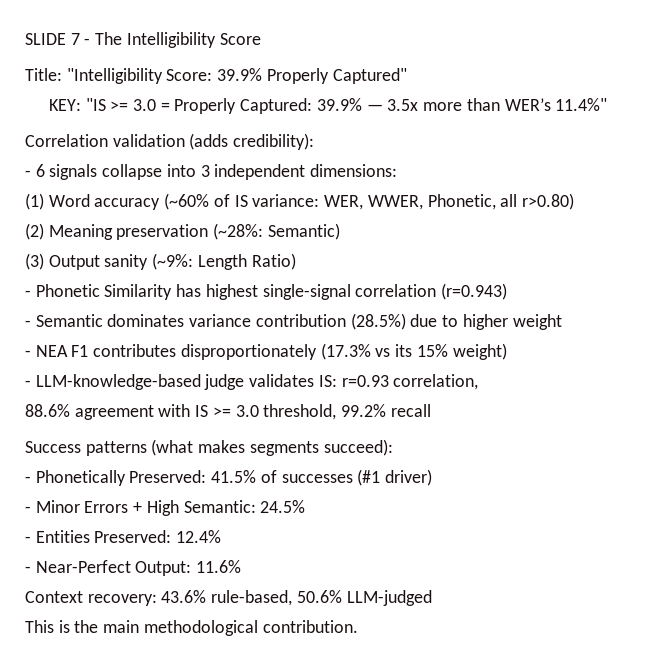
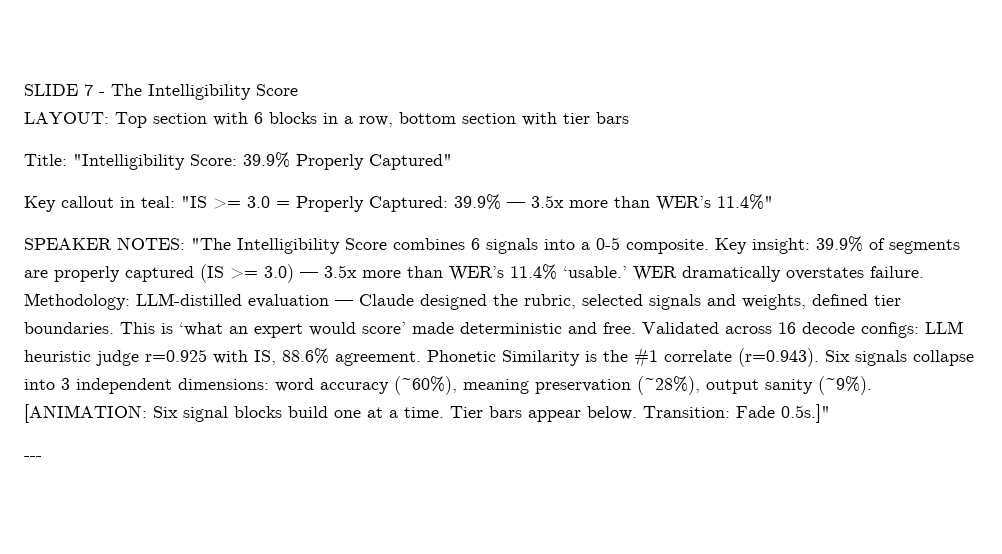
(261, 39) none -> [24,112,629,128] // LAYOUT: Top section with 6 blocks in a row, bottom section with tier bars
[48,99,81,111] KEY: -> [24,196,175,212] Key callout in teal:
[25,133,315,150] [25,164,45,177] Correlation validation (adds credibility): // - 6 -> [24,236,960,254] [24,264,924,283] [24,293,901,310] [24,321,963,338] [24,347,850,368] SPEAKER NOTES: "The Intelligibility Score combines 6 signals into a 0-5 composite. Key insight: 39.9% of segments are properly captured (IS >= 3.0) — 3.5x more than WER’s 11.4% ‘usable.’ WER dramatically overstates failure. Methodology: LLM-distilled evaluation — Claude designed the rubric, selected signals and weights, defined tier boundaries. This is ‘what an expert would score’ made deterministic and free. Validated across 16 decode configs: LLM heuristic judge r=0.925 with IS, 88.6% agreement. Phonetic Similarity is the #1 correlate (r=0.943). Six
[25,193,574,210] [25,223,340,240] [25,253,296,270] [25,283,508,300] [25,313,562,330] [25,343,507,360] [25,374,479,390] [25,404,431,420] [25,439,393,456] [25,469,433,486] [25,500,306,516] [25,530,222,543] [25,560,242,576] [25,590,432,606] [25,620,358,636] // (1) Word accuracy (~60% of IS variance: WER, WWER, Phonetic, all r>0.80) // (2) Meaning preservation (~28%: Semantic) // (3) Output sanity (~9%: Length Ratio) // - Phonetic Similarity has highest single-signal correlation (r=0.943) // - Semantic dominates variance contribution (28.5%) due to higher weight // - NEA F1 contributes disproportionately (17.3% vs its 15% weight) // - LLM-knowledge-based judge validates IS: r=0.93 correlation, // 88.6% agreement with IS >= 3.0 threshold, 99.2% recall // Success patterns (what makes segments succeed): // - Phonetically Preserved: 41.5% of successes (#1 driver) // - Minor Errors + High Semantic: 24.5% // - Entities Preserved: 12.4% // - Near-Perfect Output: 11.6% // Context recovery: 43.6% rule-based, 50.6% LLM-judged // This is the main methodological contribution. -> [275,376,872,395] [24,404,830,423] [24,456,42,460] word accuracy (~60%), meaning preservation (~28%), output sanity (~9%). [ANIMATION: Six signal blocks build one at a time. Tier bars appear below. Transition: Fade 0.5s.]" // ---

